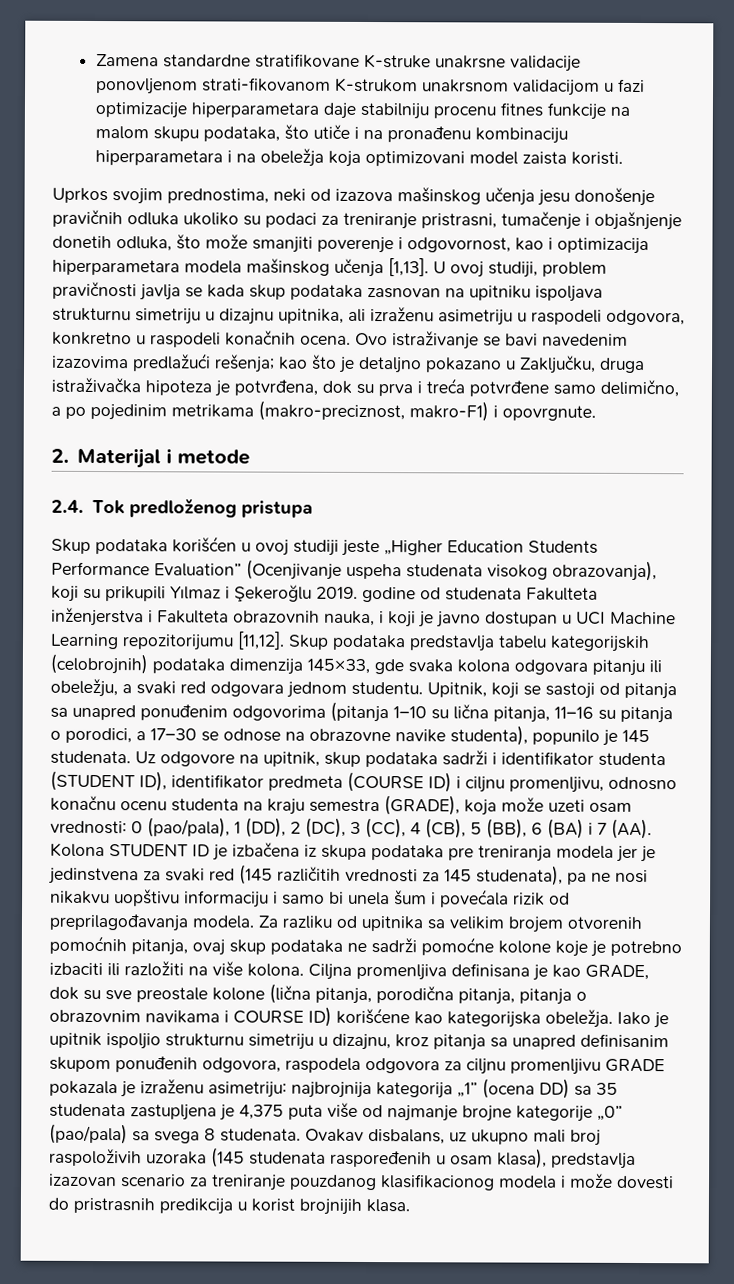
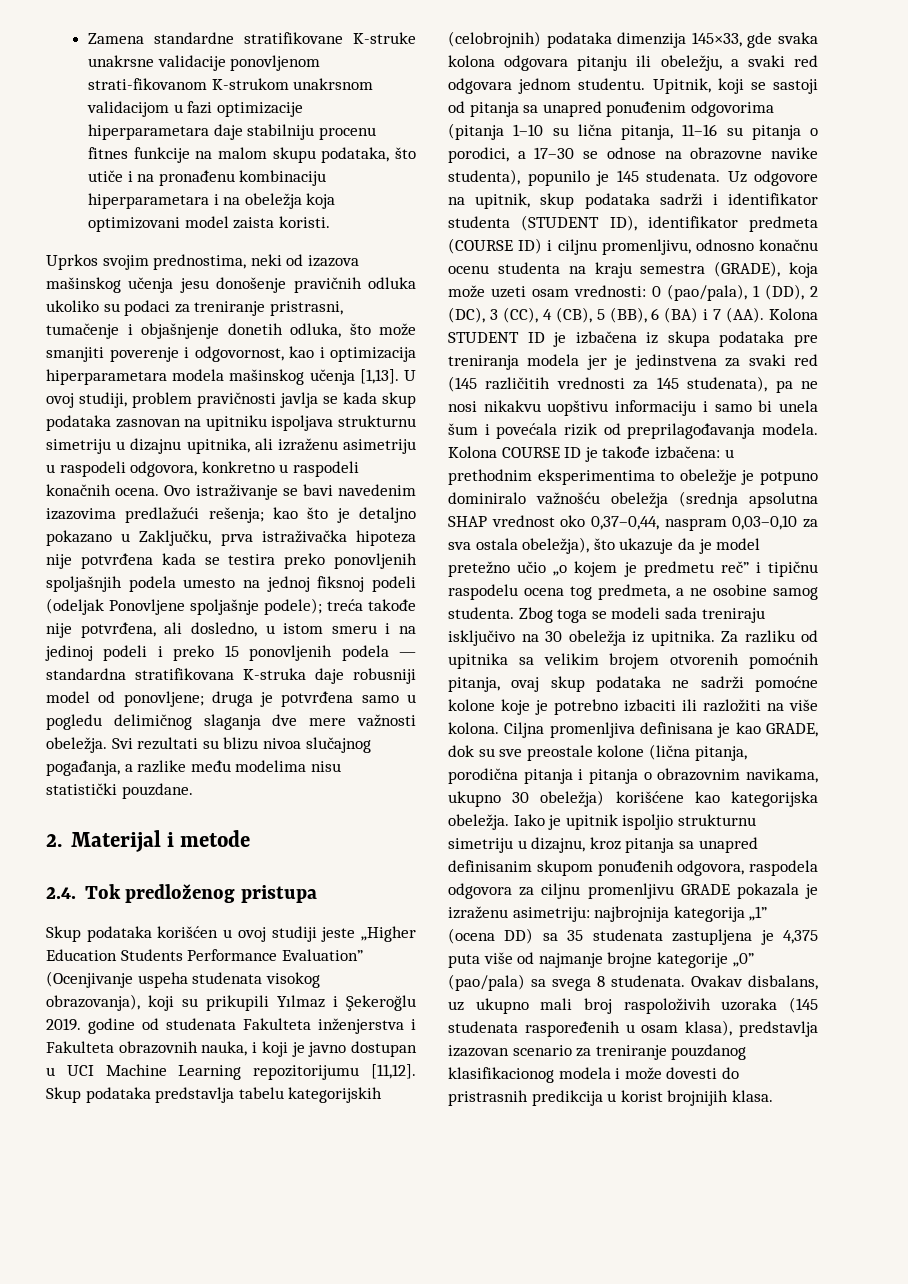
[599,357,645,374] druga -> [220,533,253,546] prva
[214,378,679,398] [51,400,596,422] je potvrđena, dok su prva i treća potvrđene samo delimično, a po pojedinim metrikama (makro-preciznost, makro-F1) i opovrgnute. -> [46,553,417,569] [46,576,416,592] [46,598,416,615] [46,622,416,638] [45,645,416,661] [46,668,416,684] [46,691,416,707] [46,714,417,730] [46,737,371,753] [46,760,341,776] [46,783,193,799] nije potvrđena kada se testira preko ponovljenih spoljašnjih podela umesto na jednoj fiksnoj podeli (odeljak Ponovljene spoljašnje podele); treća takođe nije potvrđena, ali dosledno, u istom smeru i na jedinoj podeli i preko 15 ponovljenih podela — standardna stratifikovana K-struka daje robusniji model od ponovljene; druga je potvrđena samo u pogledu delimičnog slaganja dve mere važnosti obeležja. Svi rezultati su blizu nivoa slučajnog pogađanja, a razlike među modelima nisu statistički pouzdane.
(254, 922) none -> [448,446,734,462] [448,469,818,485] [448,491,818,508] [448,515,818,531] [448,537,761,554] [448,561,818,577] [448,584,818,600] [448,607,765,623] [448,630,715,646] Kolona COURSE ID je takođe izbačena: u prethodnim eksperimentima to obeležje je potpuno dominiralo važnošću obeležja (srednja apsolutna SHAP vrednost oko 0,37–0,44, naspram 0,03–0,10 za sva ostala obeležja), što ukazuje da je model pretežno učio „o kojem je predmetu reč” i tipičnu raspodelu ocena tog predmeta, a ne osobine samog studenta. Zbog toga se modeli sada treniraju isključivo na 30 obeležja iz upitnika.
[458,988,515,1005] pitanja, -> [523,769,584,784] pitanja i
[145,1006,332,1027] navikama i COURSE ID) -> [746,768,818,783] [448,790,605,807] navikama, ukupno 30 obeležja)

